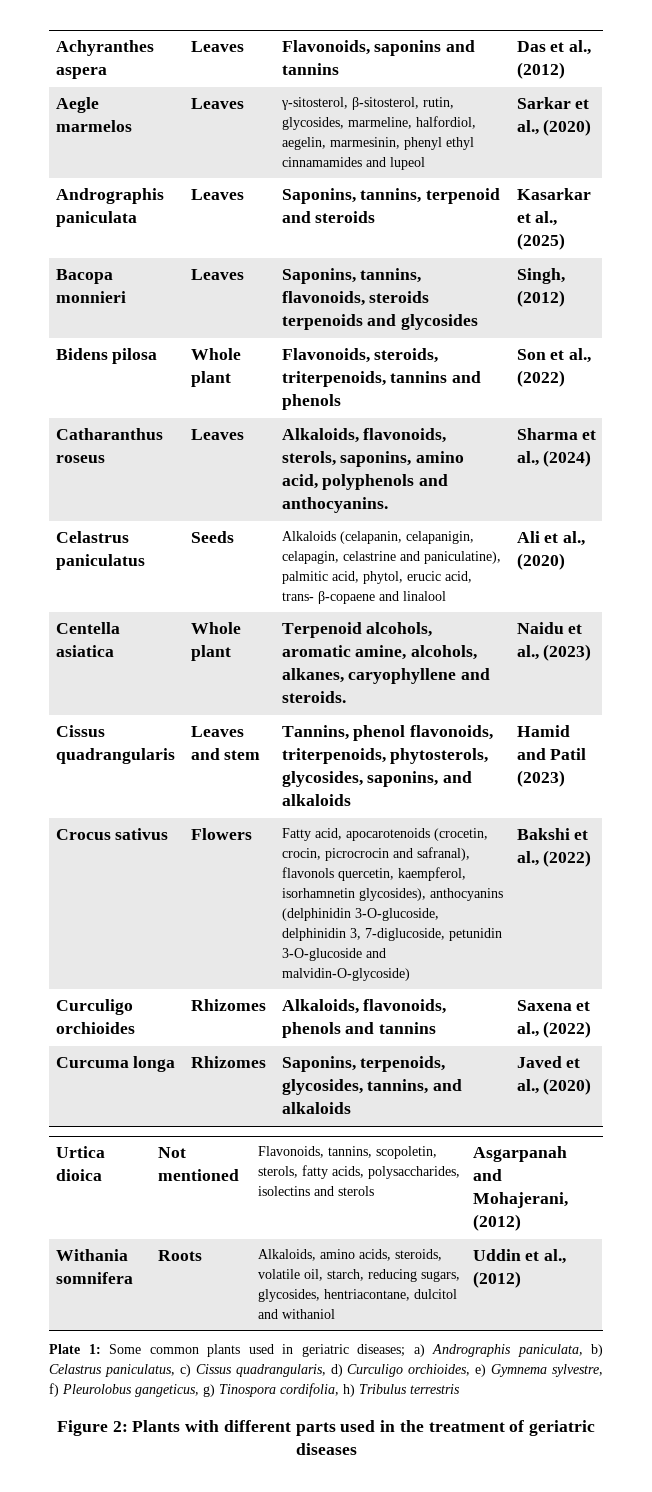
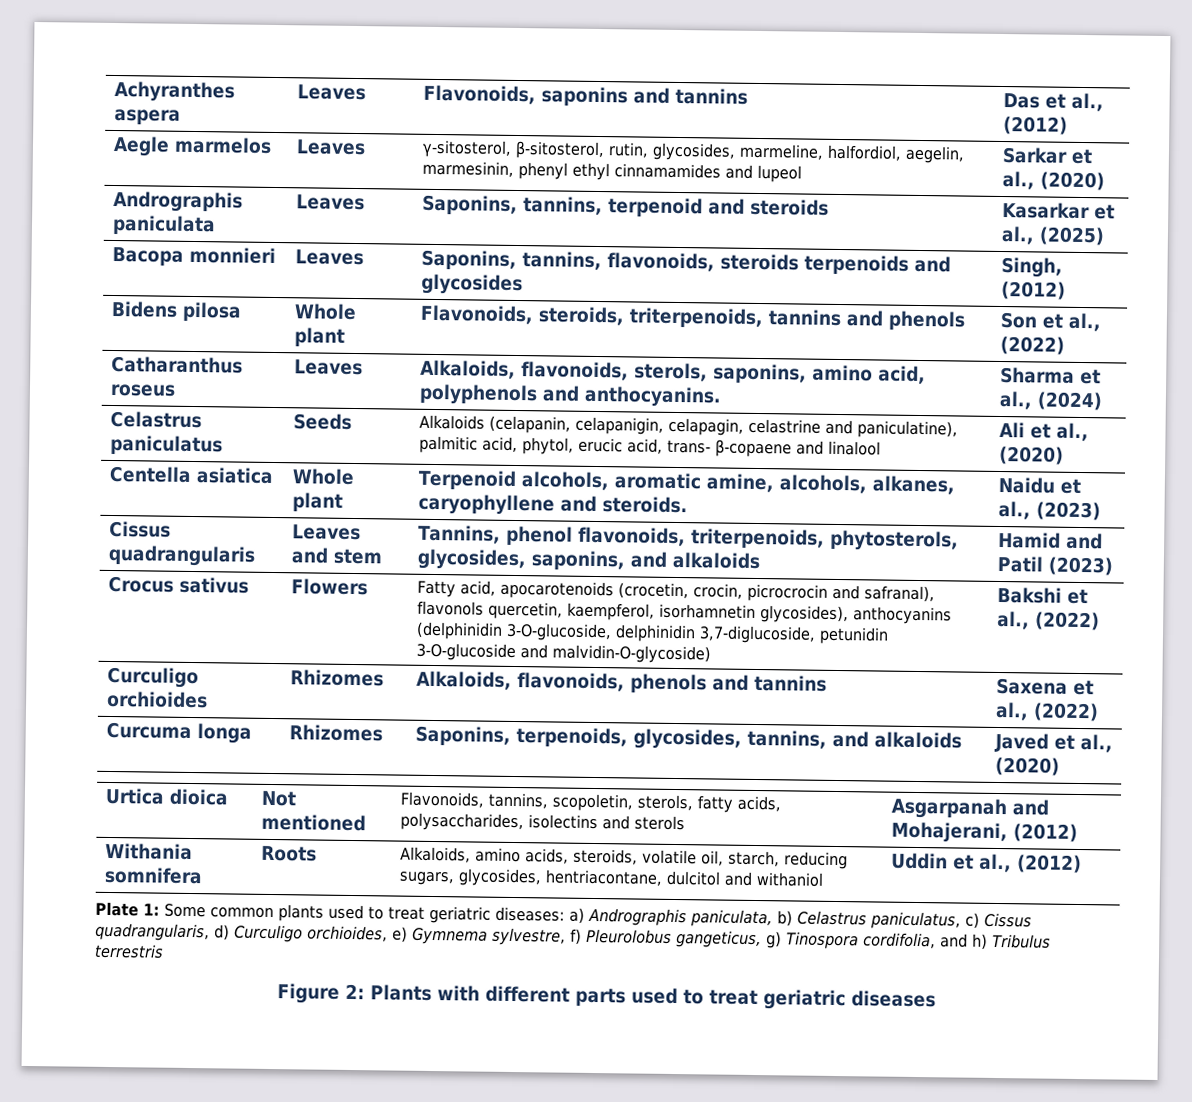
[349,928,445,941] 3, 7-diglucoside, -> [698,625,816,644] 3,7-diglucoside,
[282,1344,405,1357] in geriatric diseases; -> [368,905,565,924] to treat geriatric diseases:
(339, 1390) none -> [940,933,968,948] and
[380,1420,525,1432] in the treatment of -> [683,989,758,1006] to treat

